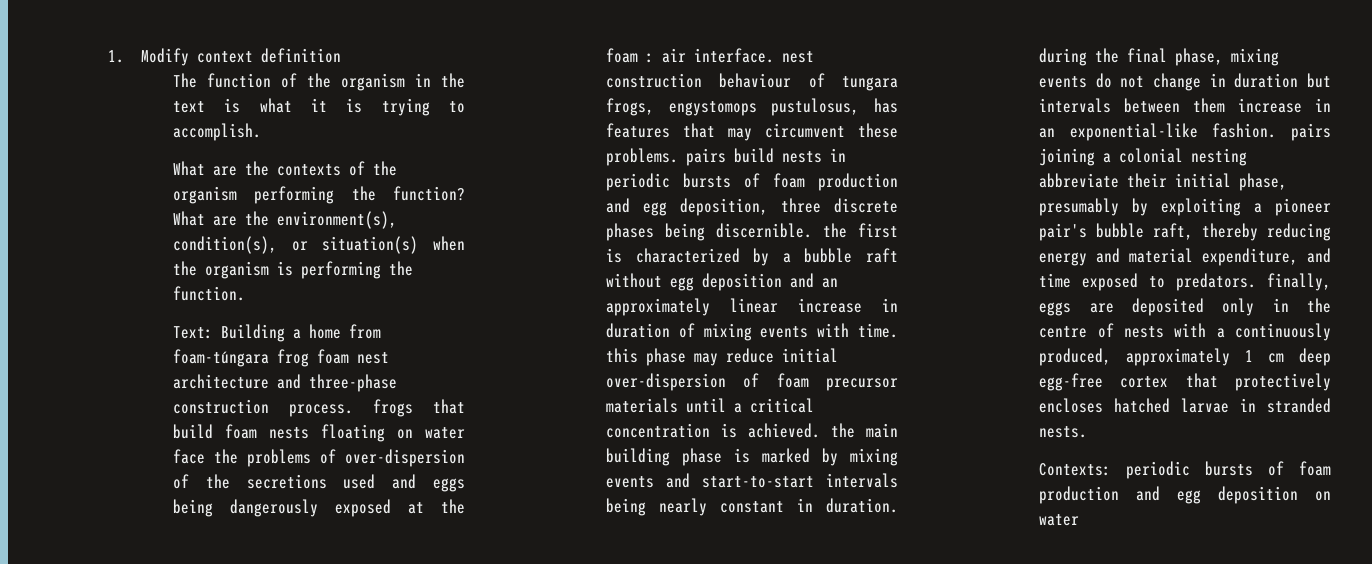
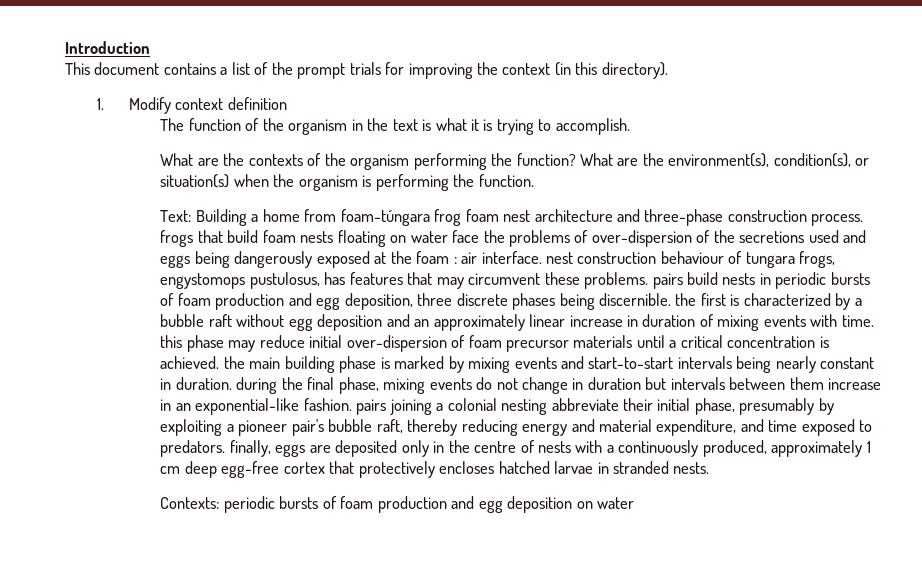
(108, 56) none -> [65,41,150,54] [65,62,668,79] Introduction // This document contains a list of the prompt trials for improving the context (in this directory). //

